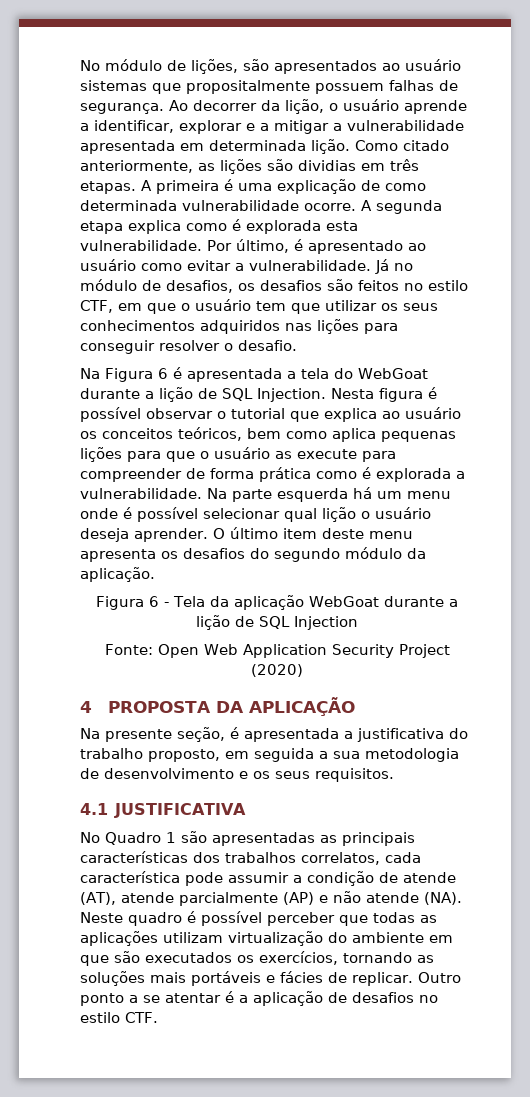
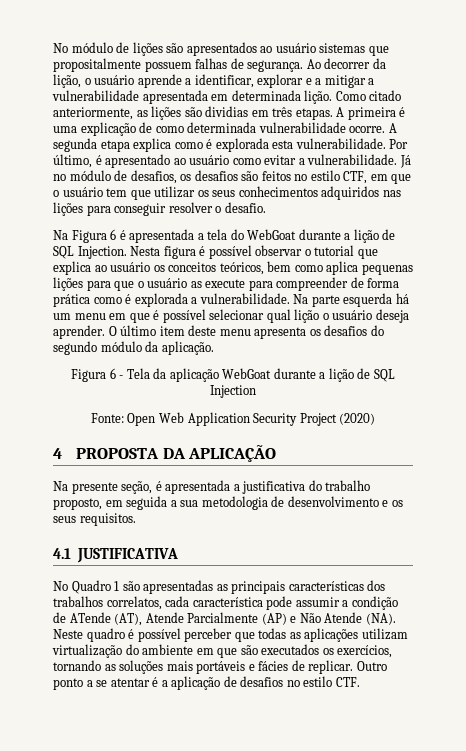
[191,59,238,74] lições, -> [132,42,163,56] lições
[80,508,118,519] onde -> [109,313,150,323] em que
[403,872,456,883] [80,891,419,906] atende (AT), atende parcialmente (AP) e não atende -> [69,612,363,626] ATende (AT), Atende Parcialmente (AP) e Não Atende

